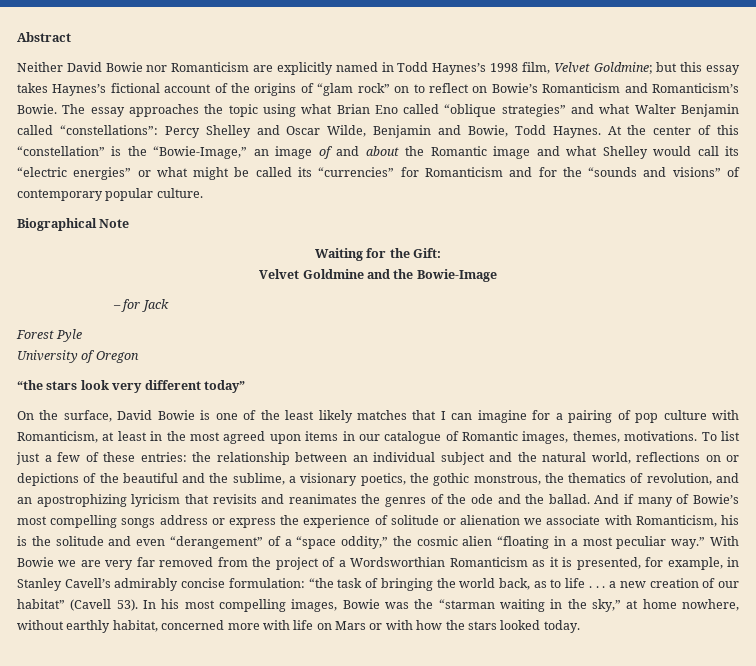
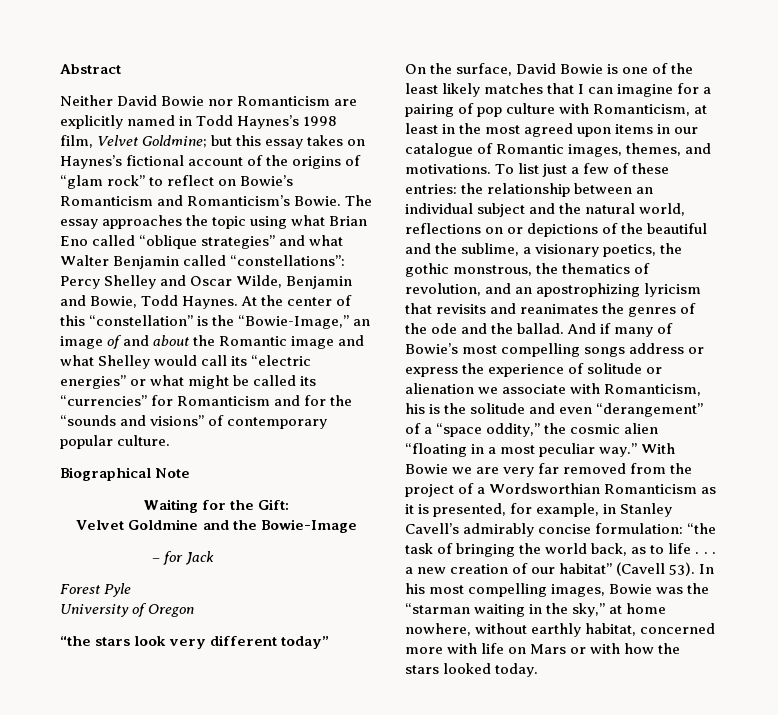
(48, 88) none -> [347,139,366,146] on
[394,86,410,93] on -> (146, 180) none
(620, 437) none -> [685,143,712,154] and

